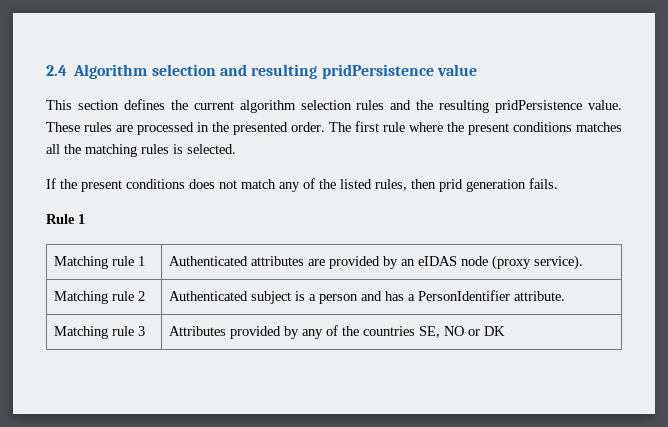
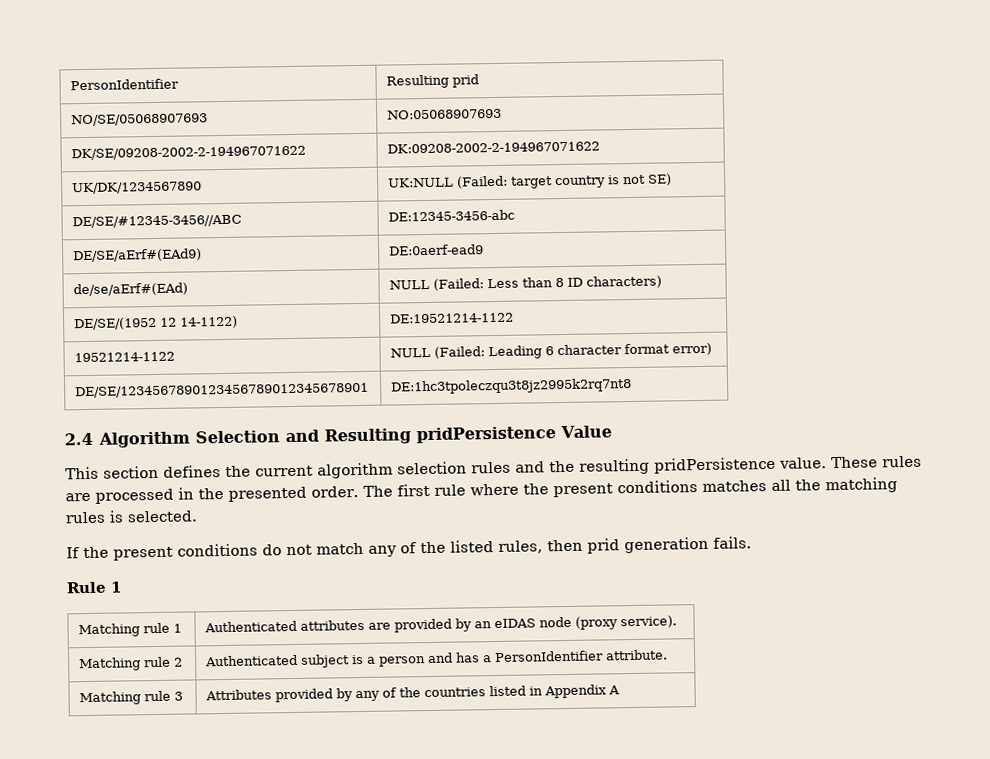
[46,64,477,79] 2.4 Algorithm selection and resulting pridPersistence value -> [70,78,180,91] [386,74,480,89] [71,113,209,127] [387,108,503,120] [71,145,307,161] [387,141,601,154] [72,181,203,195] [388,173,673,189] [72,214,243,229] [388,209,516,222] [73,248,203,263] [389,244,485,256] [73,282,189,297] [389,275,663,291] [74,315,239,331] [390,312,515,324] [74,351,176,363] [390,342,713,360] [75,382,370,399] [391,377,633,395] [64,425,613,448] PersonIdentifier | Resulting prid // NO/SE/05068907693 | NO:05068907693 // DK/SE/09208-2002-2-194967071622 | DK:09208-2002-2-194967071622 // UK/DK/1234567890 | UK:NULL (Failed: target country is not SE) // DE/SE/#12345-3456//ABC | DE:12345-3456-abc // DE/SE/aErf#(EAd9) | DE:0aerf-ead9 // de/se/aErf#(EAd) | NULL (Failed: Less than 8 ID characters) // DE/SE/(1952 12 14-1122) | DE:19521214-1122 // 19521214-1122 | NULL (Failed: Leading 6 character format error) // DE/SE/1234567890123456789012345678901 | DE:1hc3tpoleczqu3t8jz2995k2rq7nt8 // 2.4 Algorithm Selection and Resulting pridPersistence Value
[189,179,215,189] does -> [262,544,282,556] do
[419,326,506,338] SE, NO or DK -> [489,684,621,699] listed in Appendix A

